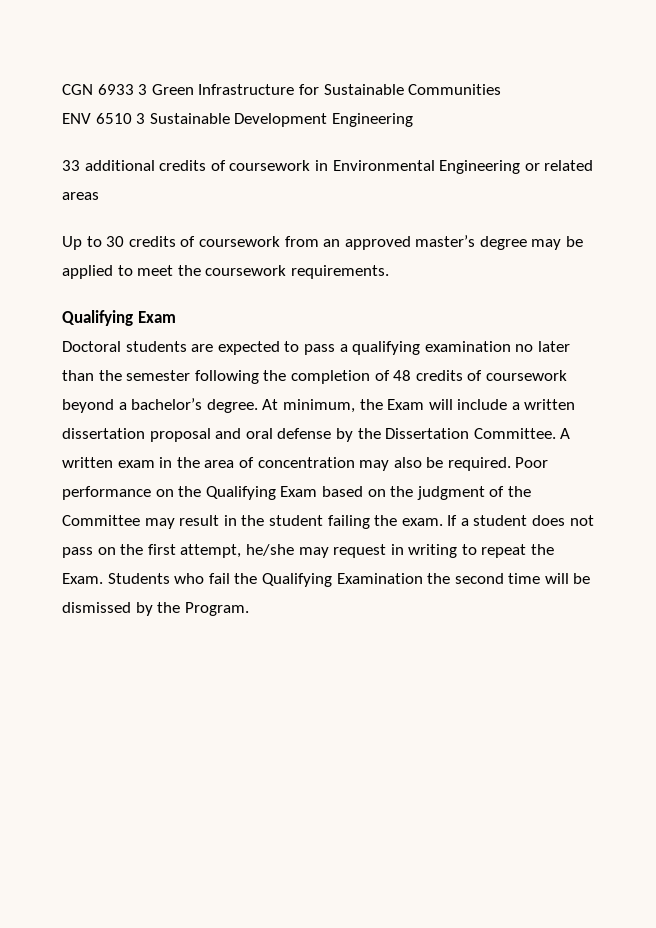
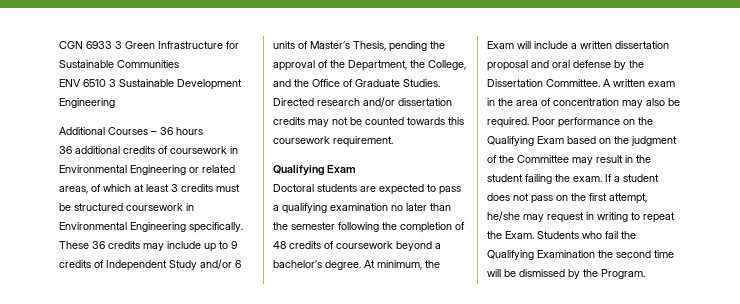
[62,160,80,171] 33 -> [59,127,203,135] [59,146,72,154] Additional Courses – 36 hours // 36
[62,192,99,200] [62,235,584,250] [62,265,389,279] areas // Up to 30 credits of coursework from an approved master’s degree may be applied to meet the coursework requirements. -> [59,184,240,194] [59,203,194,211] [59,222,243,233] [59,241,237,252] [59,259,241,271] [273,41,445,52] [273,60,466,71] [273,79,440,87] [273,97,452,107] [273,117,464,127] [273,136,393,147] areas, of which at least 3 credits must be structured coursework in Environmental Engineering specifically. These 36 credits may include up to 9 credits of Independent Study and/or 6 units of Master’s Thesis, pending the approval of the Department, the College, and the Office of Graduate Studies. Directed research and/or dissertation credits may not be counted towards this coursework requirement.

